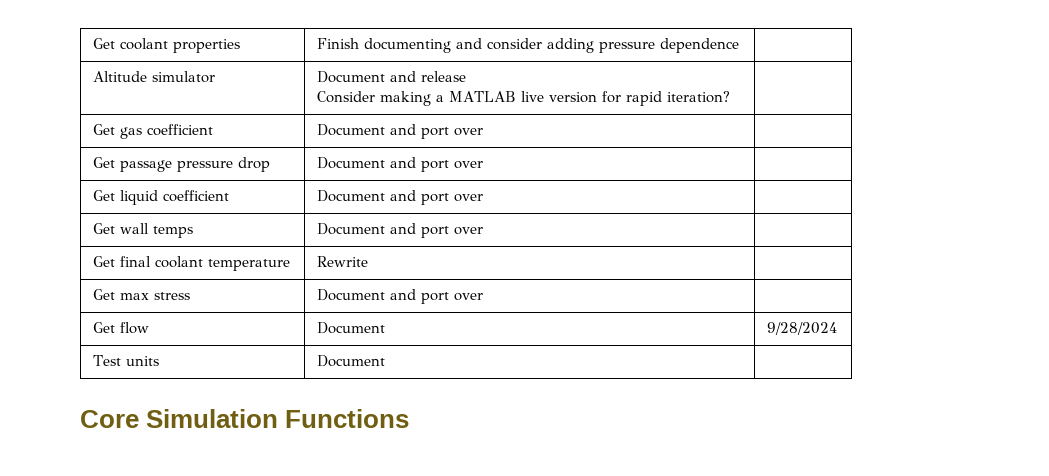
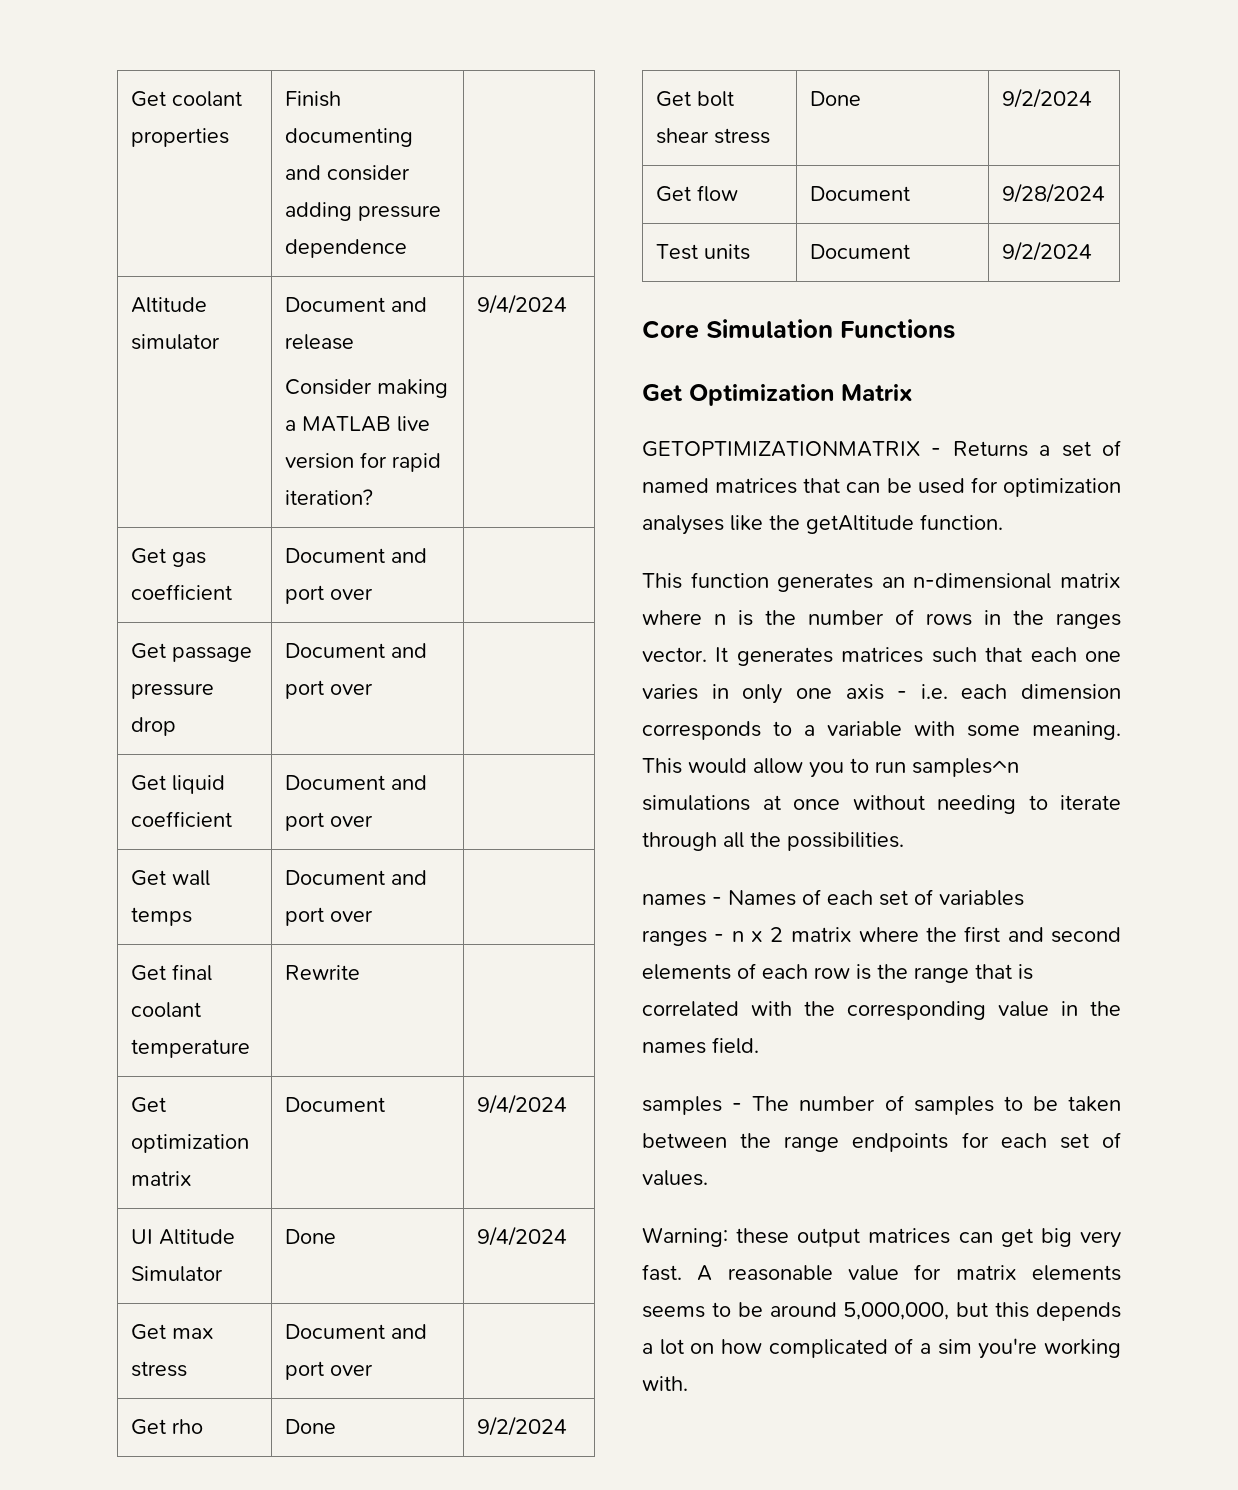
(730, 97) none -> [476,294,567,314] 9/4/2024
(368, 261) none -> [130,1097,166,1113] [130,1134,249,1153] [130,1171,192,1186] [284,1097,385,1112] [476,1094,567,1114] [130,1229,235,1245] [130,1266,223,1282] [284,1229,336,1244] [476,1226,567,1246] // Get optimization matrix | Document | 9/4/2024 // UI Altitude Simulator | Done | 9/4/2024
(483, 297) none -> [130,1419,203,1435] [284,1419,336,1434] [476,1416,567,1436] [655,91,734,107] [655,128,770,144] [809,91,861,106] [1001,88,1092,108] // Get rho | Done | 9/2/2024 // Get bolt shear stress | Done | 9/2/2024
(385, 361) none -> [1001,241,1092,261] 9/2/2024
(410, 418) none -> [642,384,913,406] [642,440,1121,457] [642,477,1121,497] [642,514,1003,535] [642,572,1121,592] [642,609,1121,629] [642,647,1121,666] [642,684,1121,704] [642,721,1121,740] [642,758,1019,778] [642,795,1121,814] [642,832,904,851] [642,889,1024,906] [642,926,1121,946] [642,963,1033,983] [642,1001,1121,1020] [642,1037,759,1054] [642,1095,1121,1115] [642,1132,1121,1152] [642,1170,708,1186] [642,1227,1121,1248] [642,1264,1121,1281] [642,1302,1121,1321] [642,1338,1121,1359] [642,1376,688,1391] // Get Optimization Matrix // GETOPTIMIZATIONMATRIX - Returns a set of named matrices that can be used for optimization analyses like the getAltitude function. // This function generates an n-dimensional matrix where n is the number of rows in the ranges vector. It generates matrices such that each one varies in only one axis - i.e. each dimension corresponds to a variable with some meaning. This would allow you to run samples^n simulations at once without needing to iterate through all the possibilities. // names - Names of each set of variables // ranges - n x 2 matrix where the first and second elements of each row is the range that is correlated with the corresponding value in the names field. // samples - The number of samples to be taken between the range endpoints for each set of values. // Warning: these output matrices can get big very fast. A reasonable value for matrix elements seems to be around 5,000,000, but this depends a lot on how complicated of a sim you're working with.

